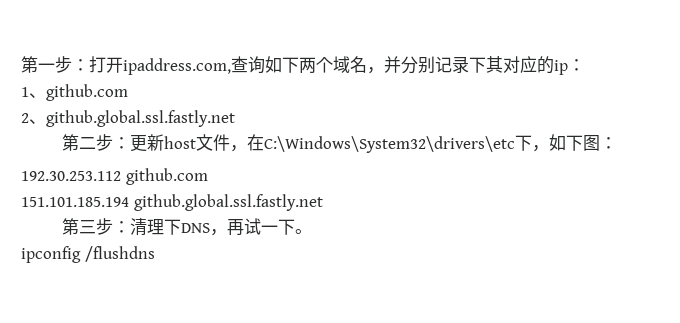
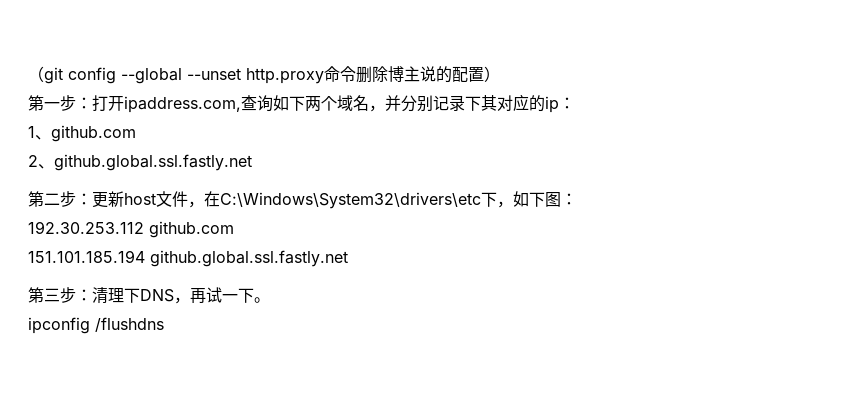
(21, 64) none -> [28,66,500,84] （git config --global --unset http.proxy命令删除博主说的配置） //

